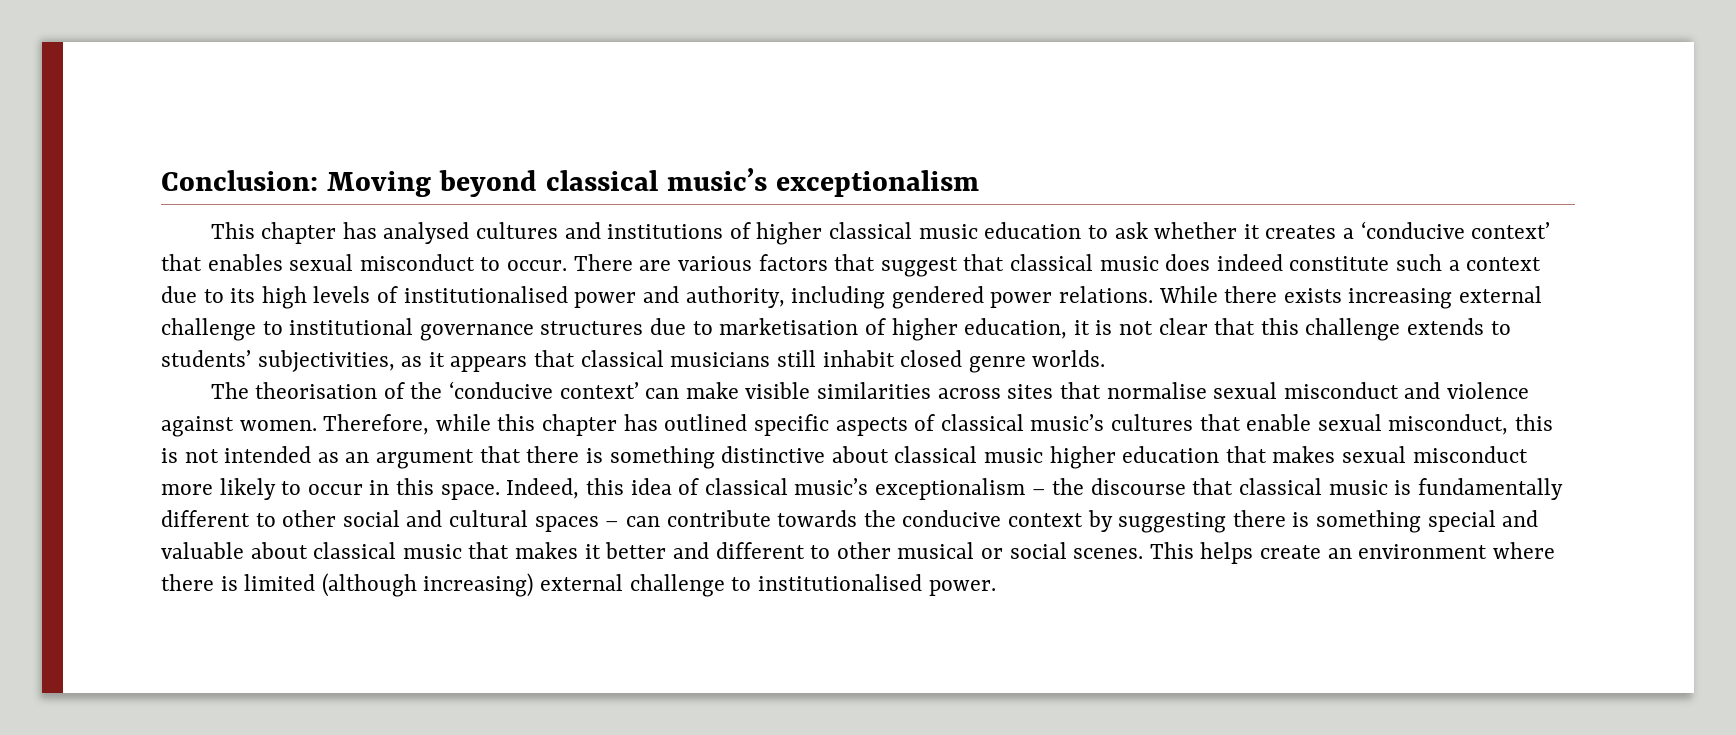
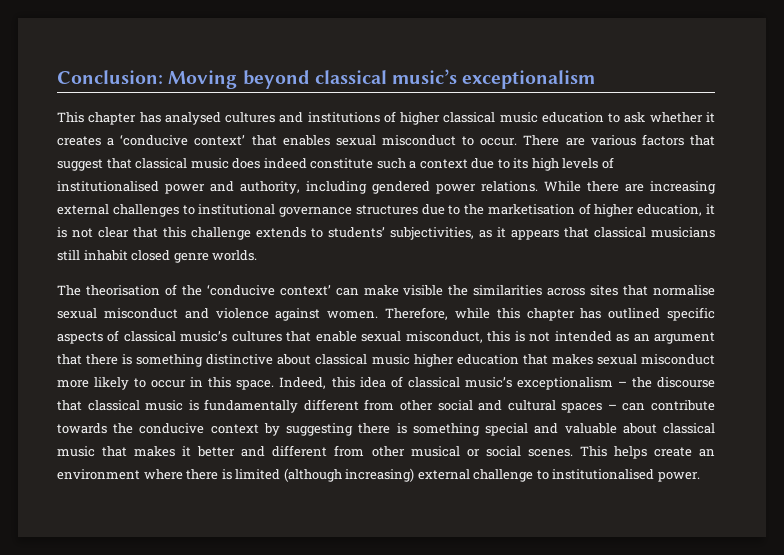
[1283,288,1342,303] exists -> [625,184,644,192] are
[161,318,256,341] challenge -> [112,204,179,217] challenges
(713, 328) none -> [464,204,485,215] the
(811, 390) none -> [448,285,469,296] the
[255,513,276,527] to -> [364,399,395,411] from
[810,545,831,559] to -> [334,445,365,457] from

